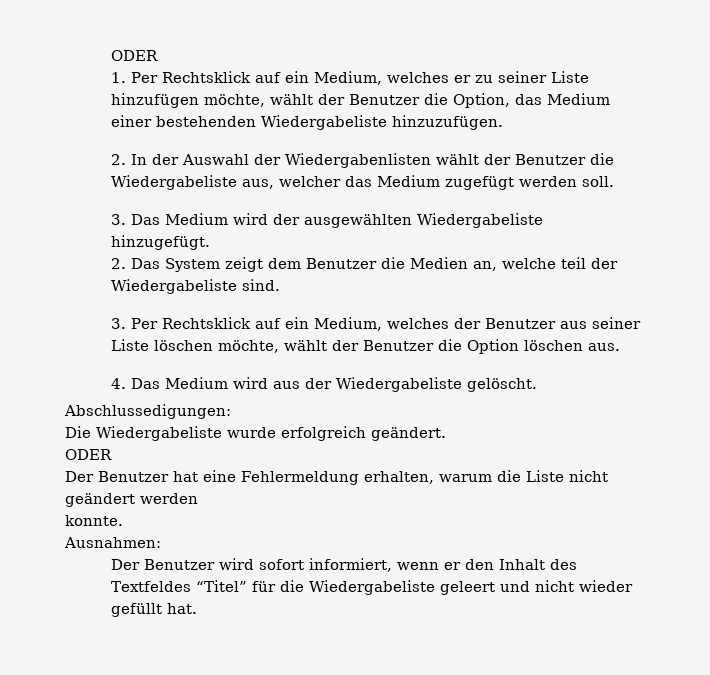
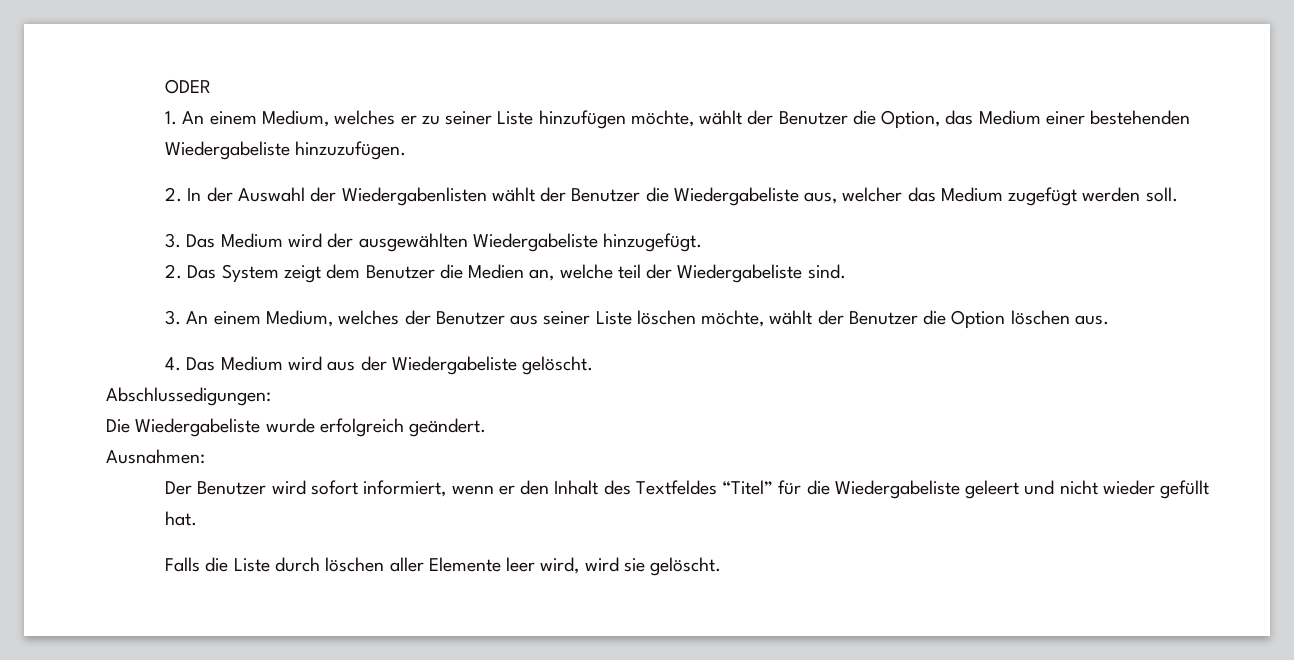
[131,71,310,83] Per Rechtsklick auf ein -> [182,111,257,125] An einem
[131,317,310,329] Per Rechtsklick auf ein -> [186,311,261,325] An einem
[65,449,112,460] [65,470,608,485] [65,493,198,507] [65,515,123,526] // ODER // Der Benutzer hat eine Fehlermeldung erhalten, warum die Liste nicht geändert werden // konnte. -> (487, 427) none
(198, 608) none -> [165,557,722,576] // Falls die Liste durch löschen aller Elemente leer wird, wird sie gelöscht.

